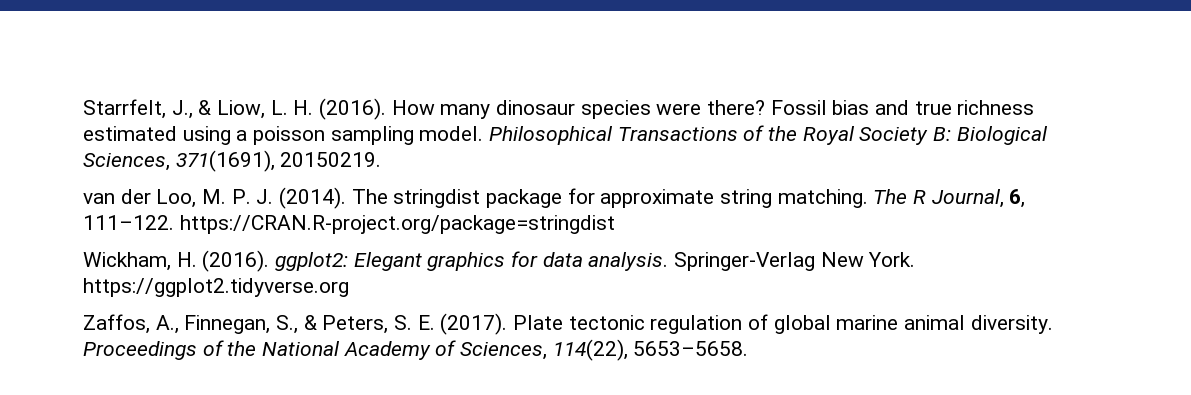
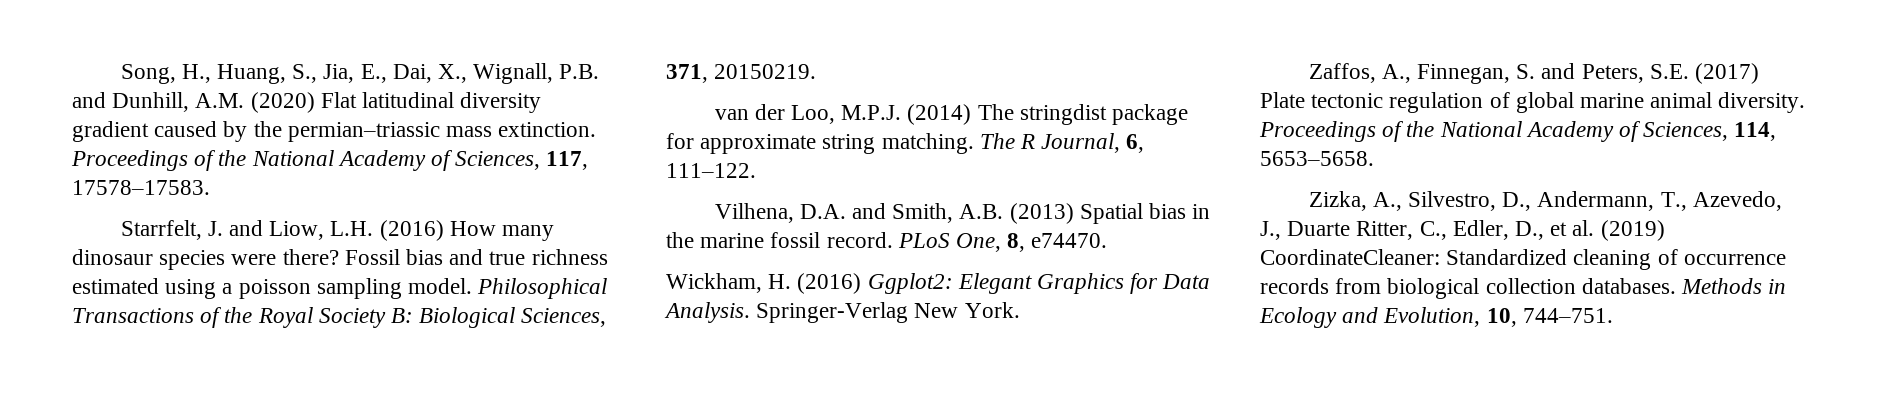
[83,98,387,120] Starrfelt, J., & Liow, L. H. (2016). -> [120,63,600,84] [72,92,542,113] [72,121,597,142] [71,150,589,171] [72,180,210,195] [120,220,444,241] Song, H., Huang, S., Jia, E., Dai, X., Wignall, P.B. and Dunhill, A.M. (2020) Flat latitudinal diversity gradient caused by the permian–triassic mass extinction. Proceedings of the National Academy of Sciences, 117, 17578–17583. // Starrfelt, J. and Liow, L.H. (2016)
[175,150,275,172] 371(1691), -> [666,64,708,83] 371,
[202,187,347,209] M. P. J. (2014). -> [841,104,972,125] M.P.J. (2014)
[179,215,615,234] [83,250,669,272] https://CRAN.R-project.org/package=stringdist // Wickham, H. (2016). ggplot2: Elegant graphics for data analysis. -> [714,203,1211,224] [666,232,1108,252] [666,273,1211,294] [664,302,750,323] // Vilhena, D.A. and Smith, A.B. (2013) Spatial bias in the marine fossil record. PLoS One, 8, e74470. // Wickham, H. (2016) Ggplot2: Elegant Graphics for Data Analysis.
[83,278,349,297] https://ggplot2.tidyverse.org -> (1020, 310) none
[276,313,508,335] S., & Peters, S. E. (2017). -> [1516,63,1759,84] S. and Peters, S.E. (2017)
[552,339,628,361] 114(22), -> [1734,122,1777,141] 114,
(749, 348) none -> [1308,191,1782,211] [1260,220,1665,241] [1260,249,1786,270] [1260,278,1787,299] [1259,307,1613,328] // Zizka, A., Silvestro, D., Andermann, T., Azevedo, J., Duarte Ritter, C., Edler, D., et al. (2019) CoordinateCleaner: Standardized cleaning of occurrence records from biological collection databases. Methods in Ecology and Evolution, 10, 744–751.

